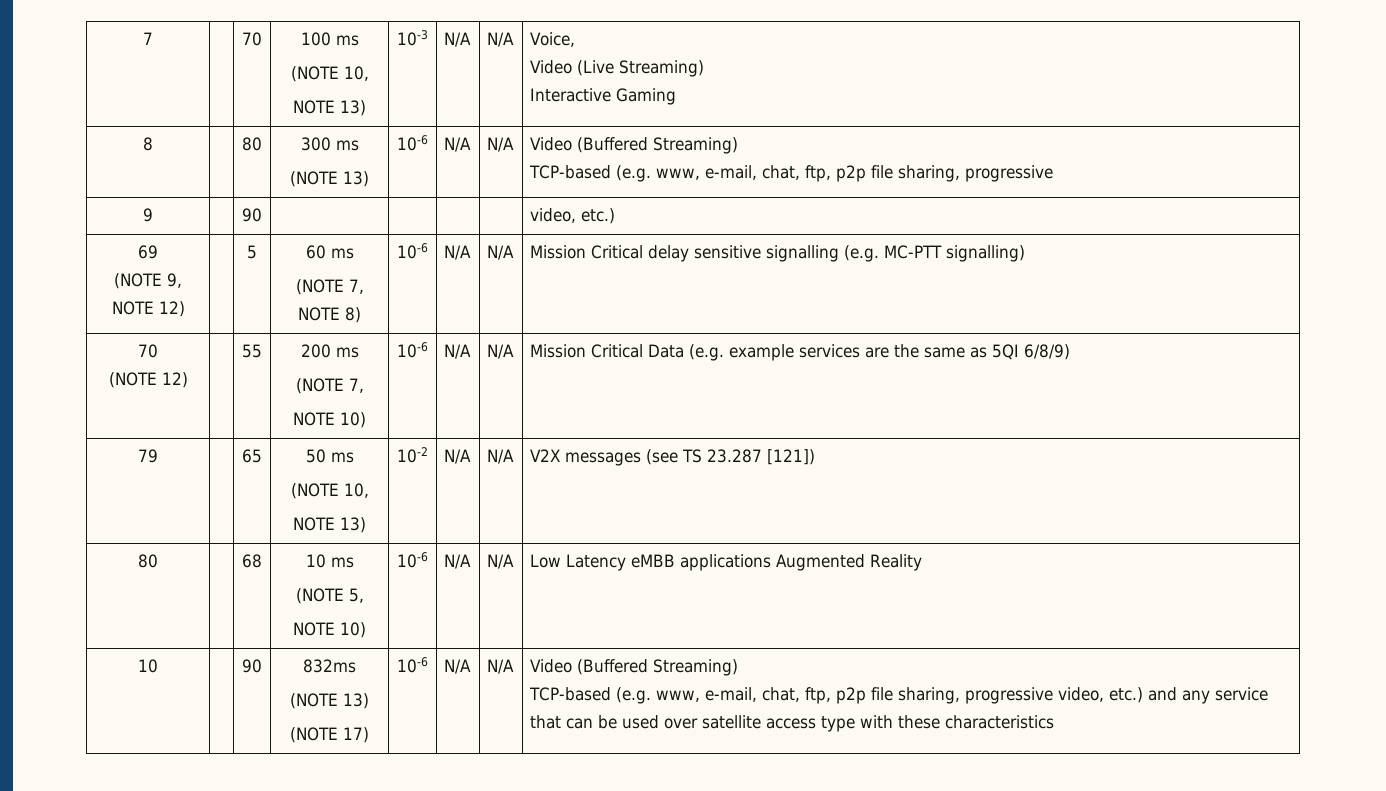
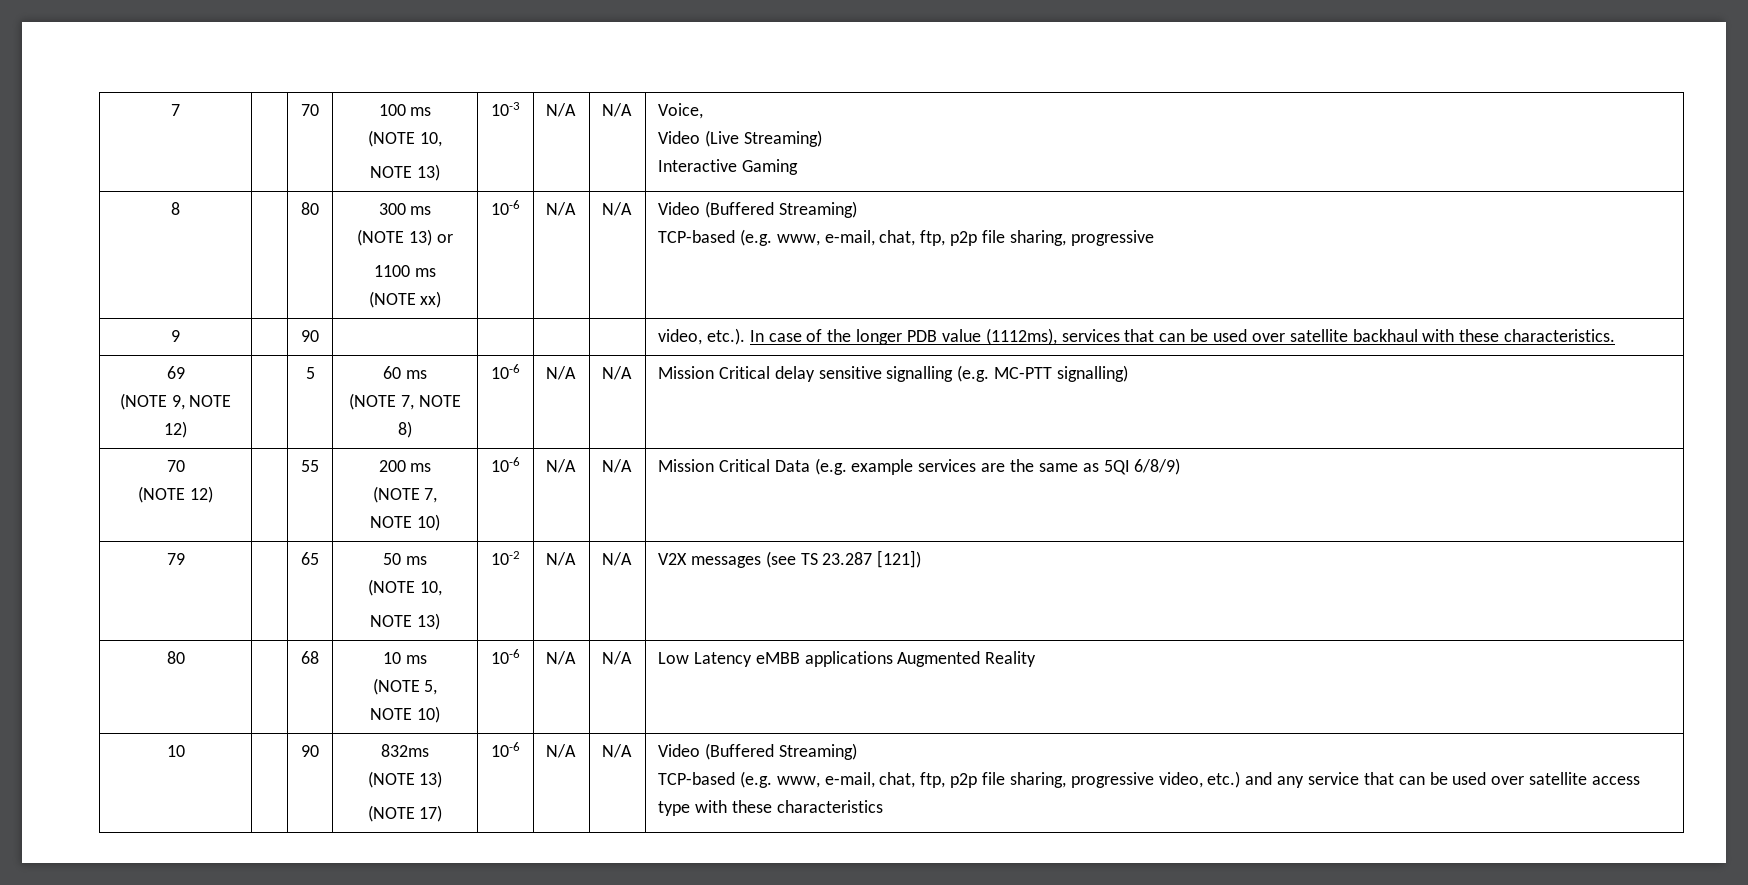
(369, 179) none -> [436,234,453,243] [374,265,436,277] [368,291,442,308] or // 1100 ms // (NOTE xx)
[581,208,616,224] etc.) -> [706,328,1616,345] etc.). In case of the longer PDB value (1112ms), services that can be used over satellite backhaul with these characteristics.

